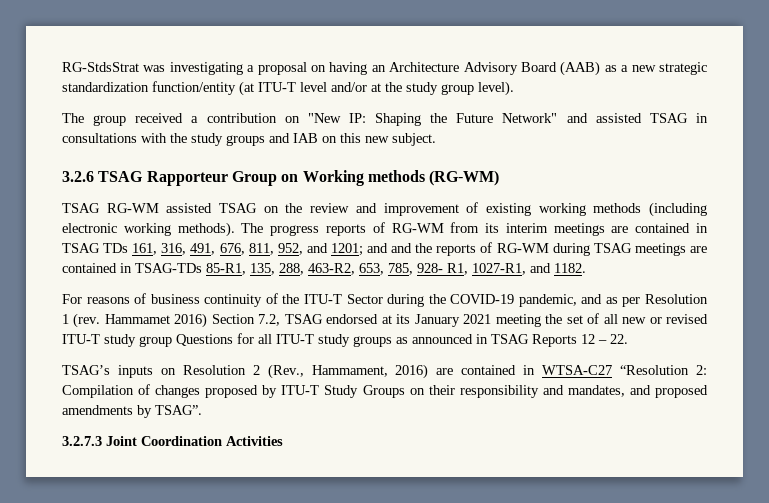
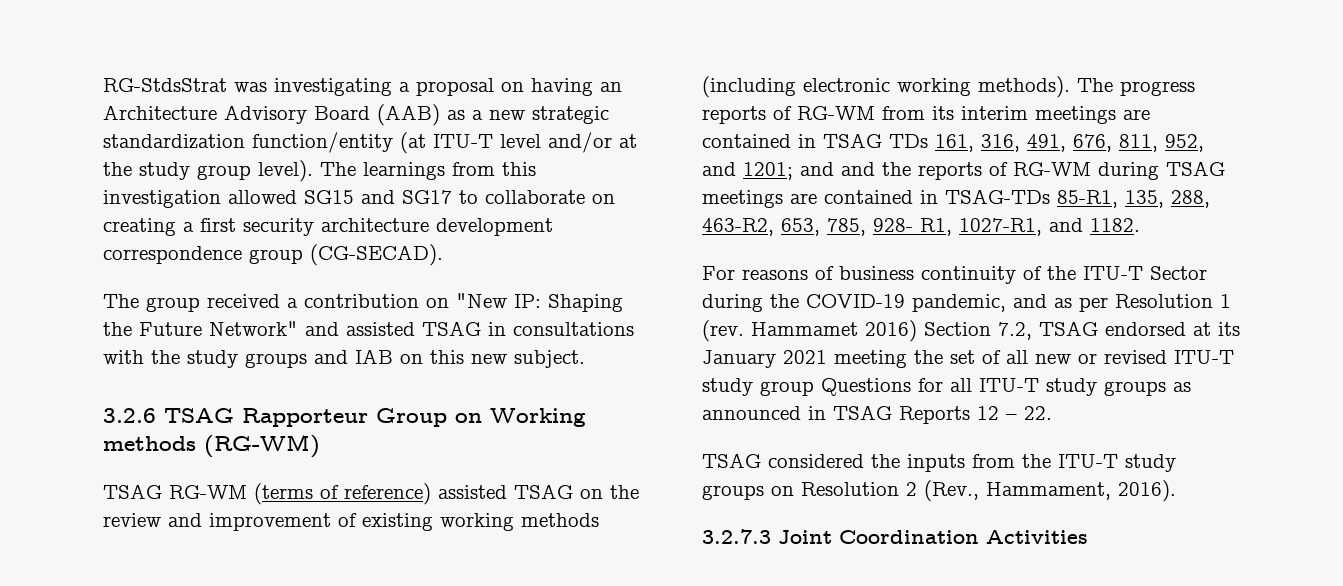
(514, 88) none -> [320,162,536,180] [103,190,615,208] [103,218,553,236] [103,244,443,266] The learnings from this investigation allowed SG15 and SG17 to collaborate on creating a first security architecture development correspondence group (CG-SECAD).
(159, 208) none -> [254,483,431,505] (terms of reference)
[62,365,153,378] TSAG’s inputs -> [702,453,1176,472] [702,485,764,500] TSAG considered the inputs from the ITU-T study groups
[395,364,707,379] [62,384,708,398] [62,405,202,418] 2016) are contained in WTSA-C27 “Resolution 2: Compilation of changes proposed by ITU-T Study Groups on their responsibility and mandates, and proposed amendments by TSAG”. -> [1118,480,1176,502] 2016).

